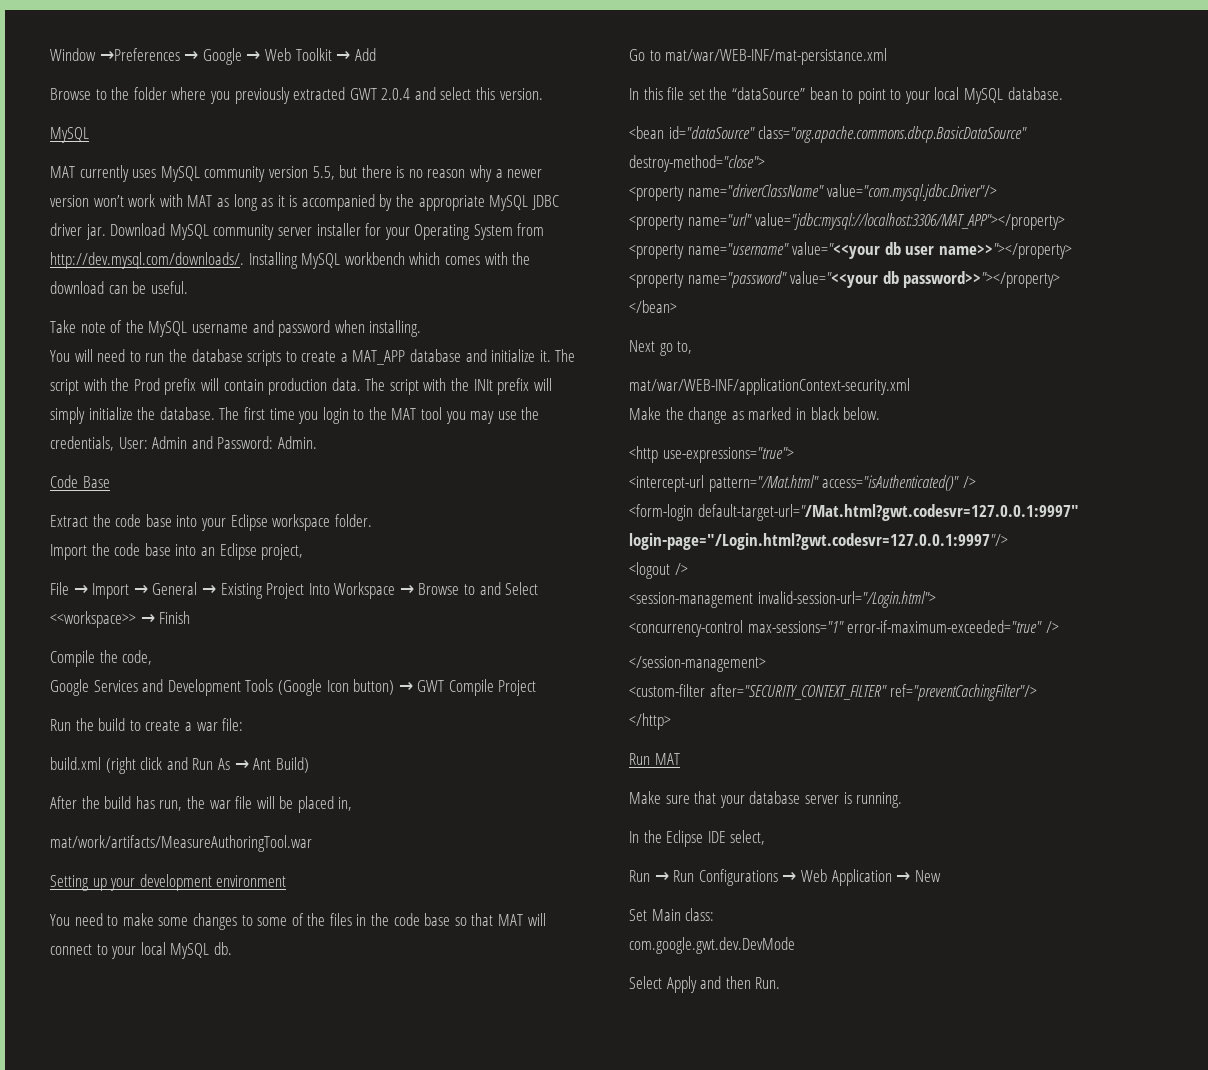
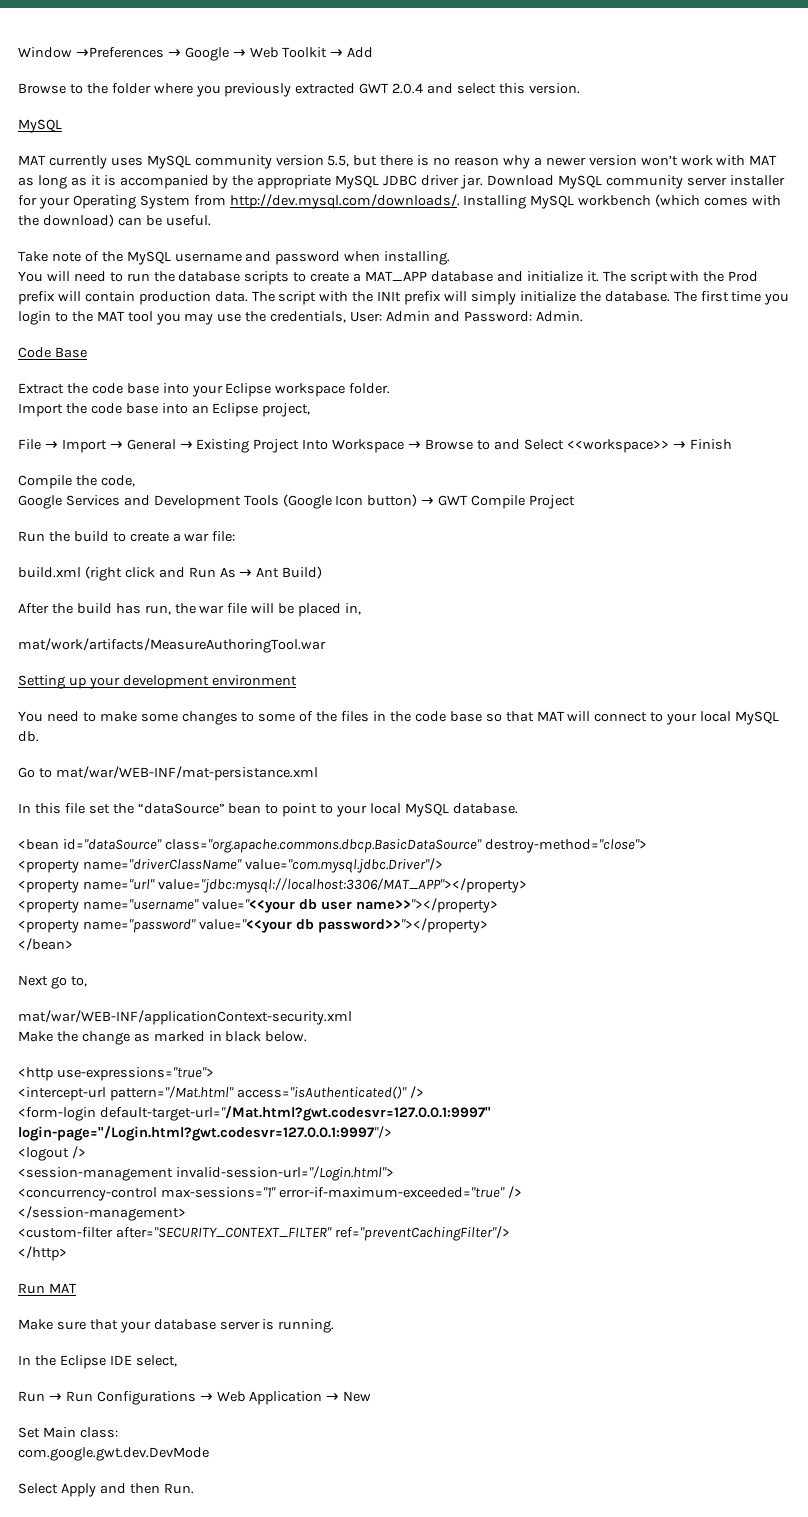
[409,252,441,265] which -> [655,194,701,207] (which
[50,281,104,294] download -> [42,214,114,227] download)

